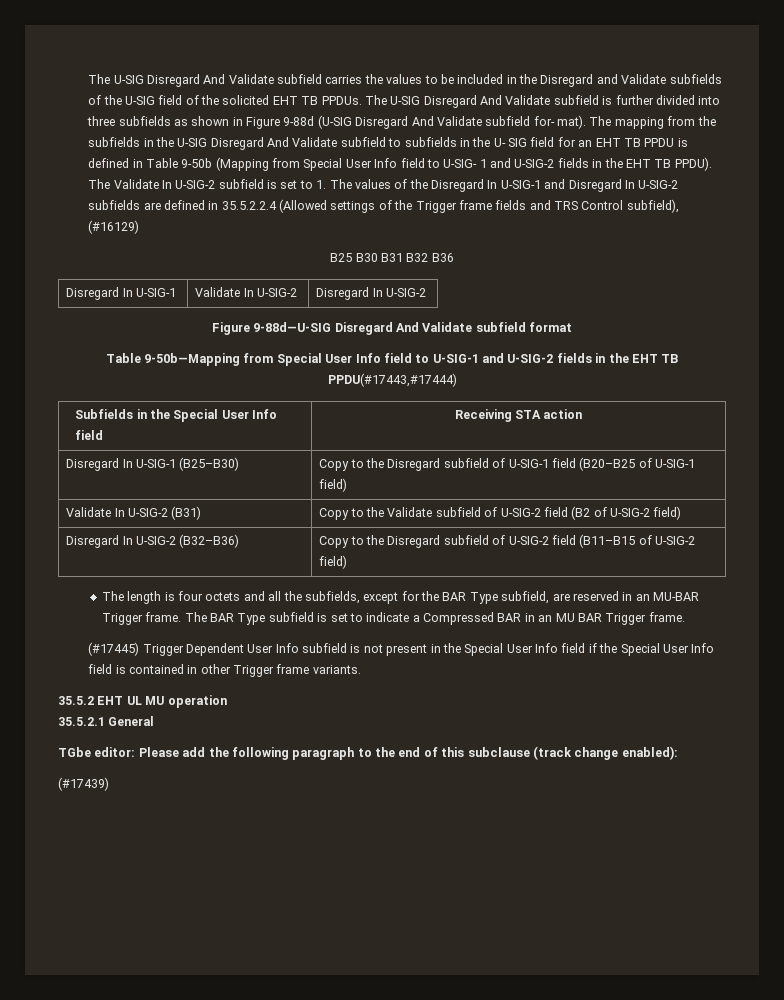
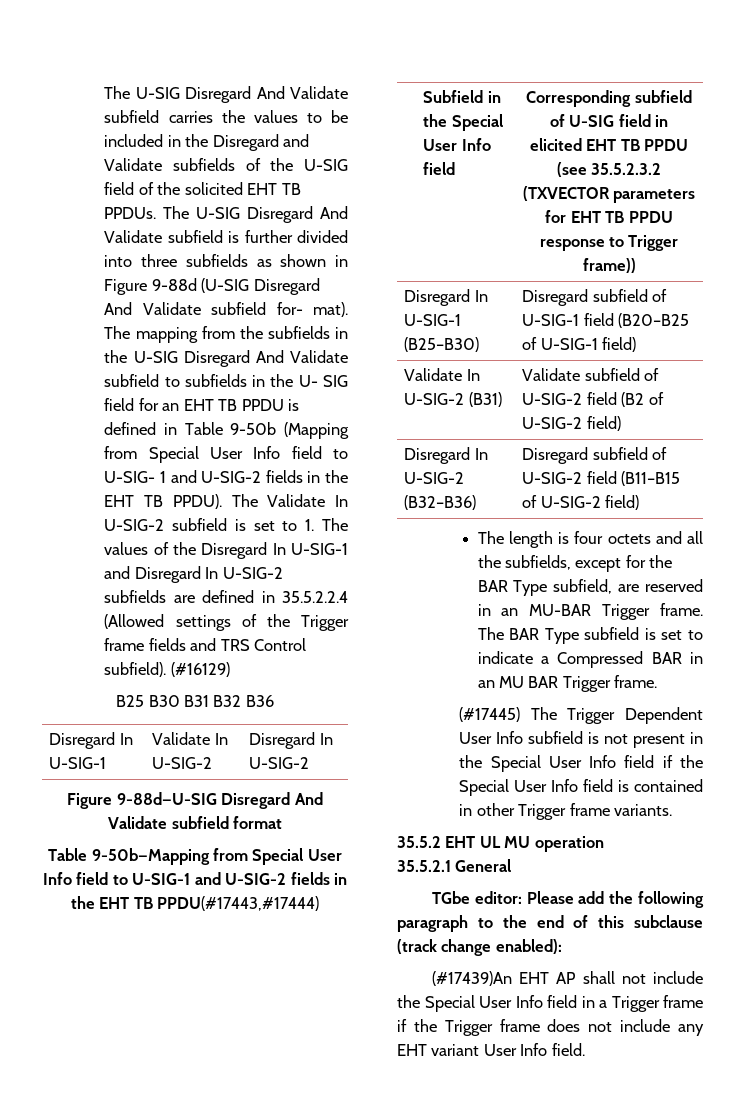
[626,199,679,213] subfield), -> [104,662,167,677] subfield).
[75,409,134,419] Subfields -> [423,90,484,103] Subfield
[454,409,583,422] Receiving STA action -> [526,90,692,107] [549,114,669,127] [529,138,689,151] [556,162,662,177] [522,186,696,203] [545,210,673,223] [539,235,679,251] [582,258,636,273] Corresponding subfield of U-SIG field in elicited EHT TB PPDU (see 35.5.2.3.2 (TXVECTOR parameters for EHT TB PPDU response to Trigger frame))
[319,458,385,471] Copy to the -> (480, 344) none
[319,507,385,520] Copy to the -> (502, 399) none
[319,535,385,548] Copy to the -> (477, 502) none
(140, 649) none -> [530,707,557,720] The
[58,777,109,791] (#17439) -> [432,971,703,986] [397,995,703,1012] [397,1019,704,1036] [397,1043,585,1056] (#17439)An EHT AP shall not include the Special User Info field in a Trigger frame if the Trigger frame does not include any EHT variant User Info field.

